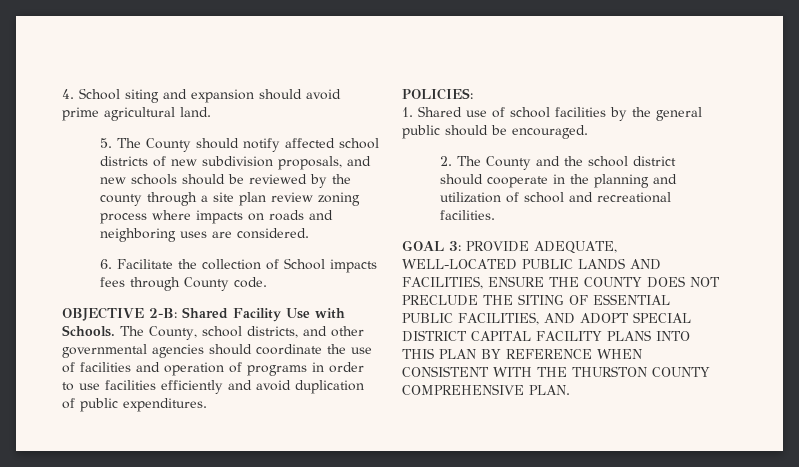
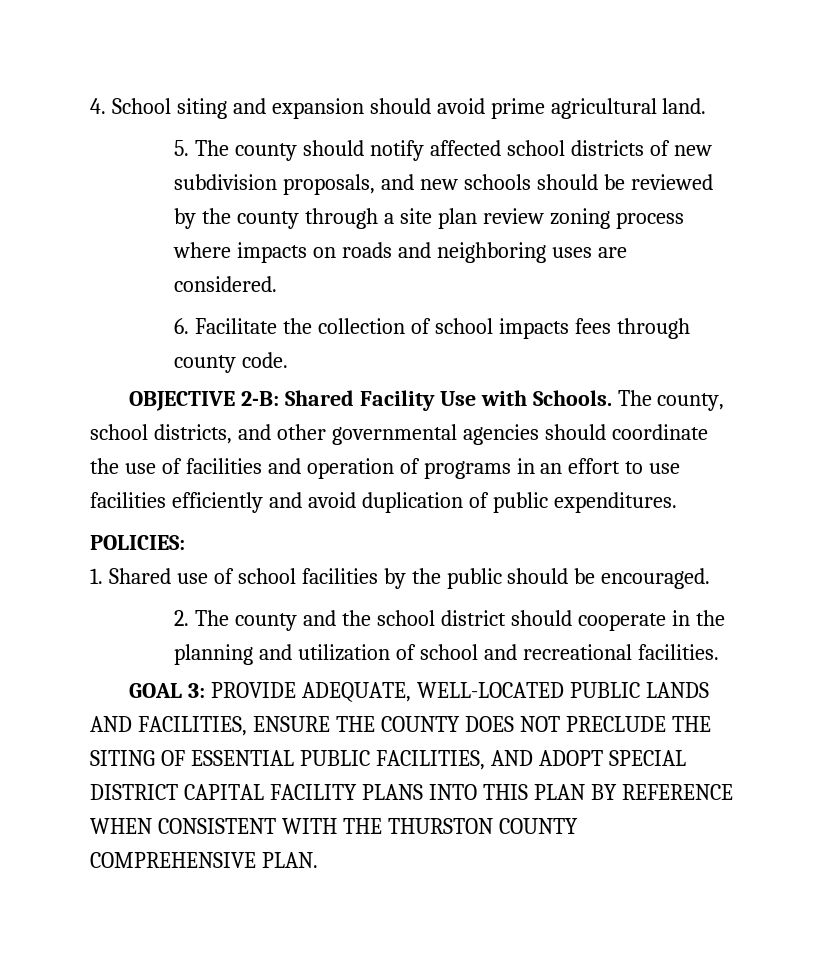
[146,138,192,152] County -> [235,143,298,161] county
[284,258,326,270] School -> [435,318,494,334] school
[184,277,230,291] County -> [174,355,237,373] county
[149,326,197,340] County, -> [657,393,725,411] county,
[329,362,364,373] order -> [540,458,621,474] an effort
[656,107,702,121] general -> (441, 576) none
[486,156,532,170] County -> [235,613,298,631] county

